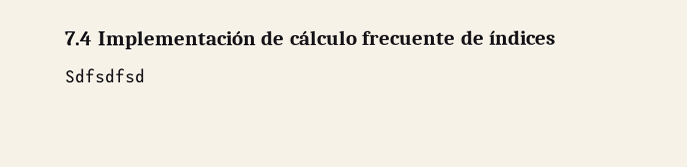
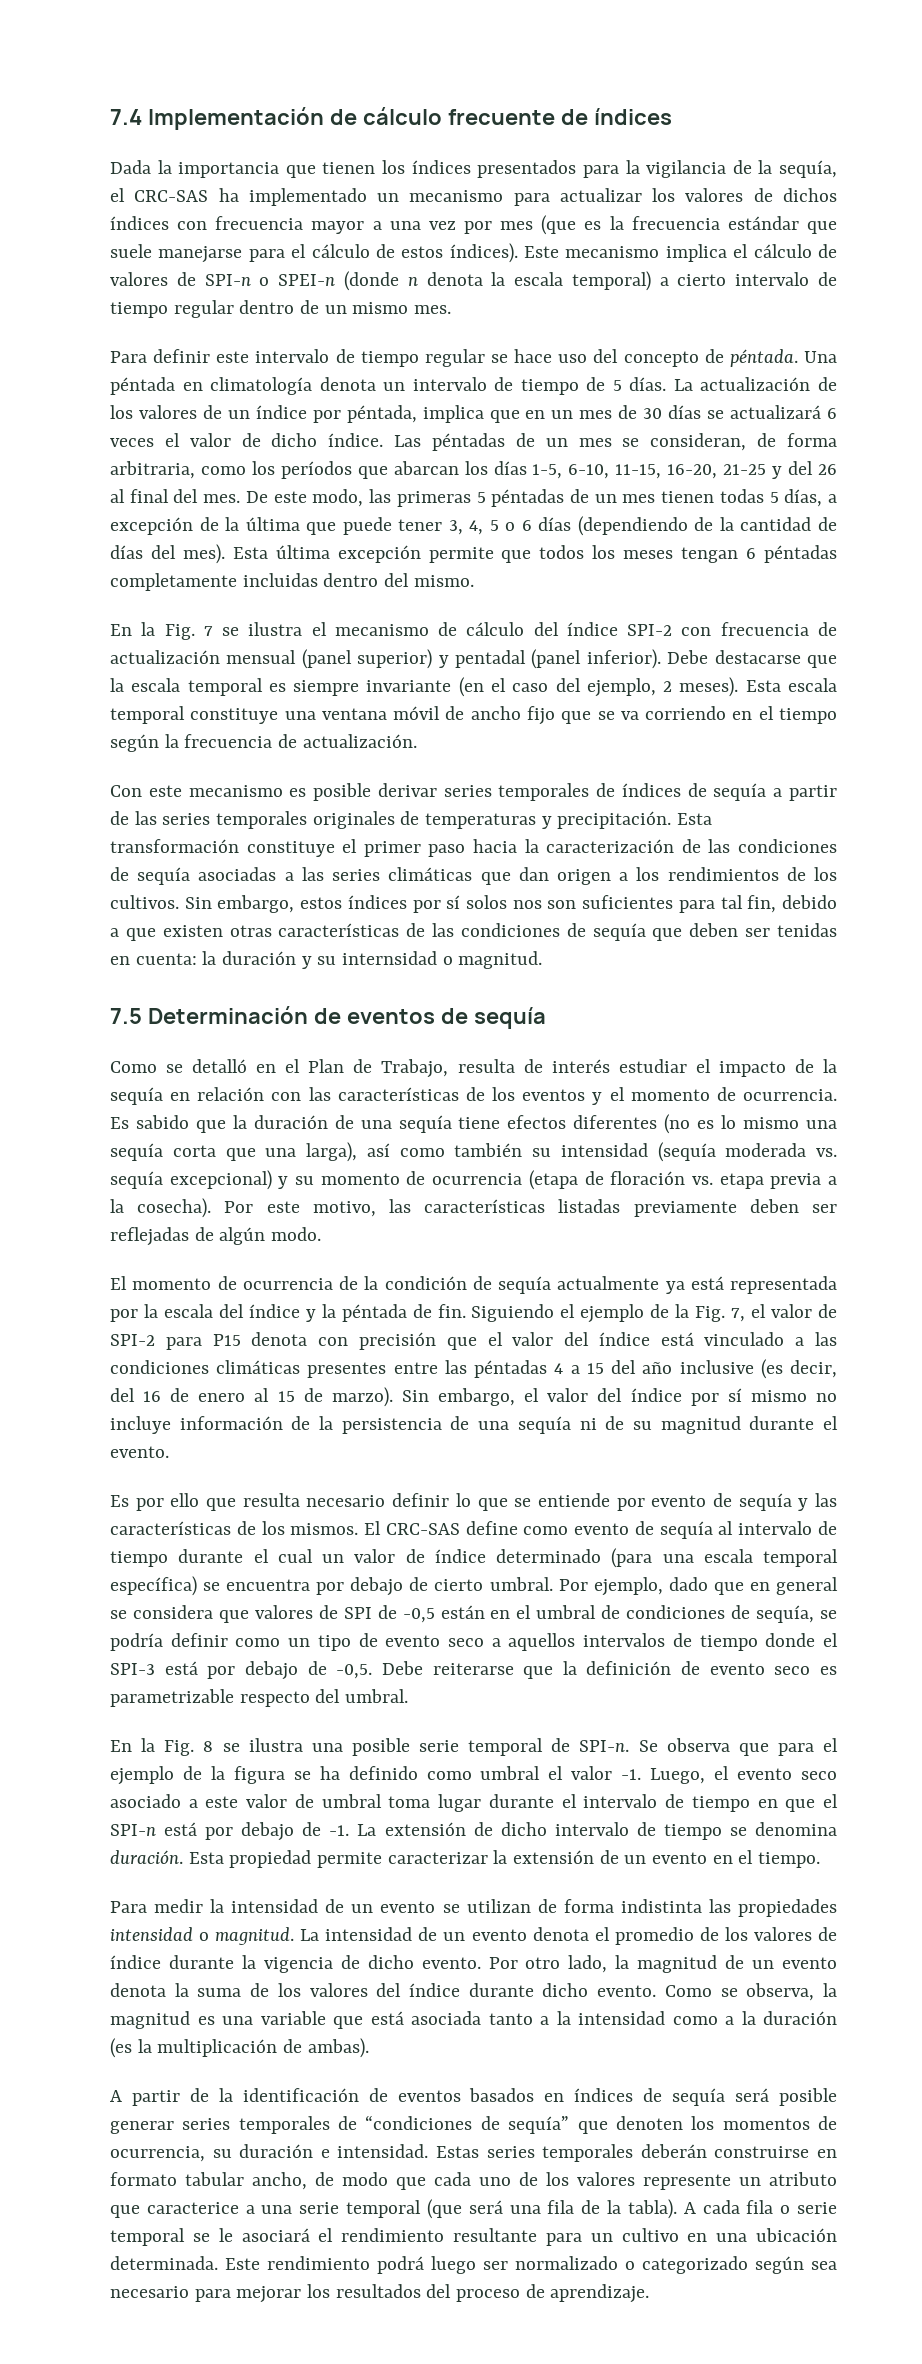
[64,68,145,84] Sdfsdfsd -> [110,160,837,178] [110,188,837,206] [110,215,837,235] [110,243,837,263] [110,271,838,291] [110,300,452,318] [110,349,837,367] [110,377,838,395] [110,405,838,423] [110,433,837,451] [110,461,837,479] [110,489,837,507] [110,516,837,536] [110,544,837,564] [110,573,474,591] [110,622,837,640] [110,649,837,669] [110,677,838,697] [110,706,838,725] [110,734,417,752] [110,783,837,801] [110,811,713,829] [110,839,838,857] [110,867,837,885] [110,895,837,913] [110,923,837,941] [110,951,543,969] [110,1006,546,1029] [110,1059,837,1078] [110,1087,837,1105] [110,1114,837,1134] [110,1142,837,1162] [110,1170,837,1190] [110,1198,837,1218] [110,1227,322,1246] [110,1276,837,1294] [110,1304,837,1323] [110,1332,838,1350] [110,1359,838,1379] [110,1387,838,1407] [110,1416,838,1434] [110,1446,169,1458] [110,1493,837,1511] [110,1521,837,1539] [110,1548,838,1568] [110,1576,839,1596] [110,1605,837,1623] [110,1633,838,1651] [110,1661,837,1680] [110,1689,409,1707] [110,1738,838,1756] [110,1766,837,1785] [110,1794,839,1812] [110,1822,837,1841] [110,1850,821,1868] [110,1899,838,1917] [110,1927,837,1945] [110,1955,838,1973] [110,1983,837,2001] [110,2011,837,2029] [110,2038,369,2058] [110,2088,837,2106] [110,2115,838,2134] [110,2144,838,2162] [110,2172,837,2190] [110,2199,838,2219] [110,2228,838,2246] [110,2256,837,2274] [110,2284,650,2303] Dada la importancia que tienen los índices presentados para la vigilancia de la sequía, el CRC-SAS ha implementado un mecanismo para actualizar los valores de dichos índices con frecuencia mayor a una vez por mes (que es la frecuencia estándar que suele manejarse para el cálculo de estos índices). Este mecanismo implica el cálculo de valores de SPI-n o SPEI-n (donde n denota la escala temporal) a cierto intervalo de tiempo regular dentro de un mismo mes. // Para definir este intervalo de tiempo regular se hace uso del concepto de péntada. Una péntada en climatología denota un intervalo de tiempo de 5 días. La actualización de los valores de un índice por péntada, implica que en un mes de 30 días se actualizará 6 veces el valor de dicho índice. Las péntadas de un mes se consideran, de forma arbitraria, como los períodos que abarcan los días 1-5, 6-10, 11-15, 16-20, 21-25 y del 26 al final del mes. De este modo, las primeras 5 péntadas de un mes tienen todas 5 días, a excepción de la última que puede tener 3, 4, 5 o 6 días (dependiendo de la cantidad de días del mes). Esta última excepción permite que todos los meses tengan 6 péntadas completamente incluidas dentro del mismo. // En la Fig. 7 se ilustra el mecanismo de cálculo del índice SPI-2 con frecuencia de actualización mensual (panel superior) y pentadal (panel inferior). Debe destacarse que la escala temporal es siempre invariante (en el caso del ejemplo, 2 meses). Esta escala temporal constituye una ventana móvil de ancho fijo que se va corriendo en el tiempo según la frecuencia de actualización. // Con este mecanismo es posible derivar series temporales de índices de sequía a partir de las series temporales originales de temperaturas y precipitación. Esta transformación constituye el primer paso hacia la caracterización de las condiciones de sequía asociadas a las series climáticas que dan origen a los rendimientos de los cultivos. Sin embargo, estos índices por sí solos nos son suficientes para tal fin, debido a que existen otras características de las condiciones de sequía que deben ser tenidas en cuenta: la duración y su internsidad o magnitud. // 7.5 Determinación de eventos de sequía // Como se detalló en el Plan de Trabajo, resulta de interés estudiar el impacto de la sequía en relación con las características de los eventos y el momento de ocurrencia. Es sabido que la duración de una sequía tiene efectos diferentes (no es lo mismo una sequía corta que una larga), así como también su intensidad (sequía moderada vs. sequía excepcional) y su momento de ocurrencia (etapa de floración vs. etapa previa a la cosecha). Por este motivo, las características listadas previamente deben ser reflejadas de algún modo. // El momento de ocurrencia de la condición de sequía actualmente ya está representada por la escala del índice y la péntada de fin. Siguiendo el ejemplo de la Fig. 7, el valor de SPI-2 para P15 denota con precisión que el valor del índice está vinculado a las condiciones climáticas presentes entre las péntadas 4 a 15 del año inclusive (es decir, del 16 de enero al 15 de marzo). Sin embargo, el valor del índice por sí mismo no incluye información de la persistencia de una sequía ni de su magnitud durante el evento. // Es por ello que resulta necesario definir lo que se entiende por evento de sequía y las características de los mismos. El CRC-SAS define como evento de sequía al intervalo de tiempo durante el cual un valor de índice determinado (para una escala temporal específica) se encuentra por debajo de cierto umbral. Por ejemplo, dado que en general se considera que valores de SPI de -0,5 están en el umbral de condiciones de sequía, se podría definir como un tipo de evento seco a aquellos intervalos de tiempo donde el SPI-3 está por debajo de -0,5. Debe reiterarse que la definición de evento seco es parametrizable respecto del umbral. // En la Fig. 8 se ilustra una posible serie temporal de SPI-n. Se observa que para el ejemplo de la figura se ha definido como umbral el valor -1. Luego, el evento seco asociado a este valor de umbral toma lugar durante el intervalo de tiempo en que el SPI-n está por debajo de -1. La extensión de dicho intervalo de tiempo se denomina duración. Esta propiedad permite caracterizar la extensión de un evento en el tiempo. // Para medir la intensidad de un evento se utilizan de forma indistinta las propiedades intensidad o magnitud. La intensidad de un evento denota el promedio de los valores de índice durante la vigencia de dicho evento. Por otro lado, la magnitud de un evento denota la suma de los valores del índice durante dicho evento. Como se observa, la magnitud es una variable que está asociada tanto a la intensidad como a la duración (es la multiplicación de ambas). // A partir de la identificación de eventos basados en índices de sequía será posible generar series temporales de “condiciones de sequía” que denoten los momentos de ocurrencia, su duración e intensidad. Estas series temporales deberán construirse en formato tabular ancho, de modo que cada uno de los valores represente un atributo que caracterice a una serie temporal (que será una fila de la tabla). A cada fila o serie temporal se le asociará el rendimiento resultante para un cultivo en una ubicación determinada. Este rendimiento podrá luego ser normalizado o categorizado según sea necesario para mejorar los resultados del proceso de aprendizaje.

